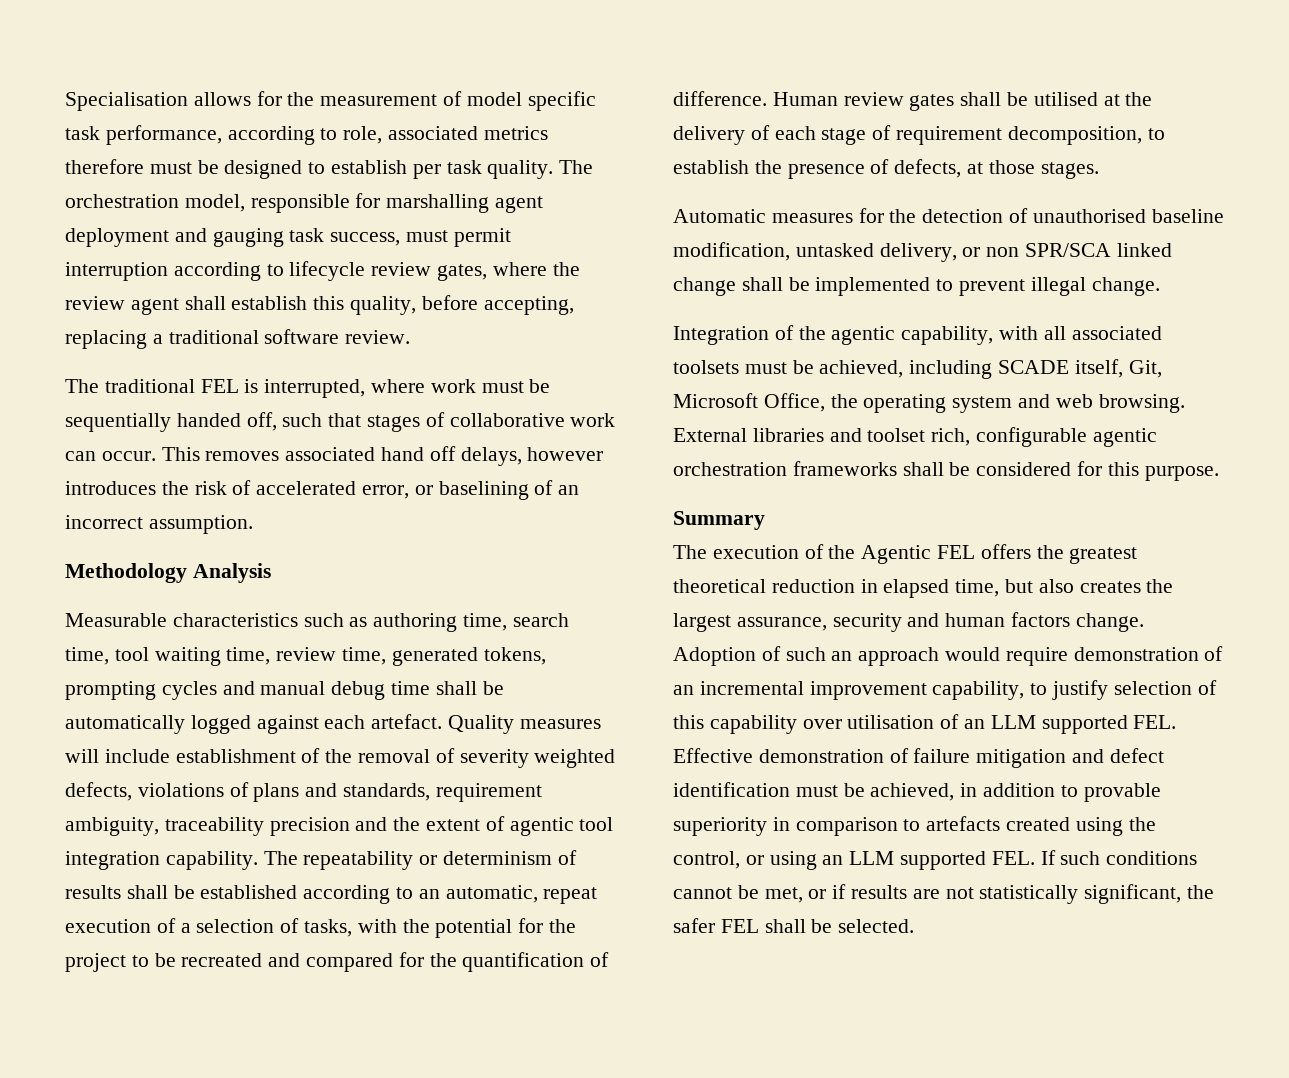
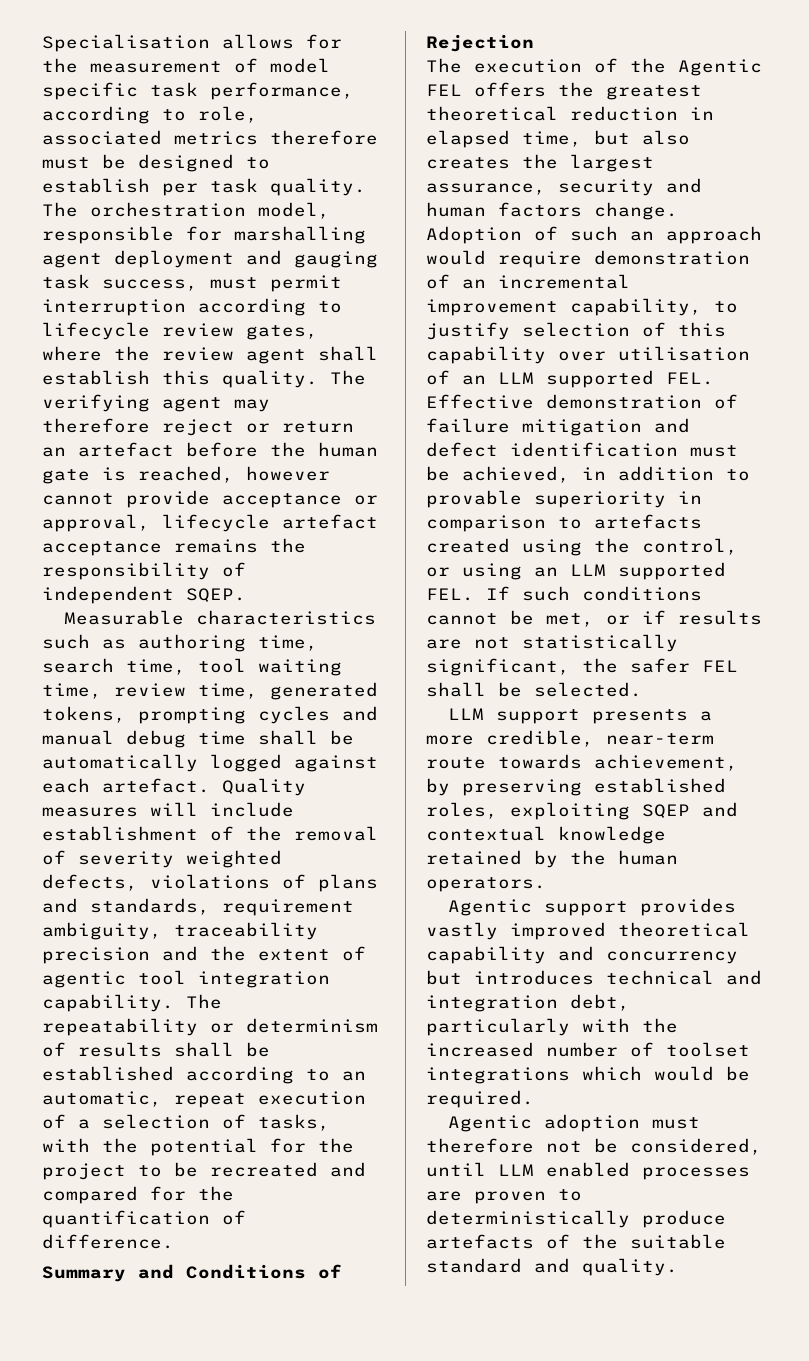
[350,295,574,315] [65,329,411,349] [65,379,551,398] [65,412,616,432] [65,446,604,466] [65,480,580,500] [65,515,253,534] [65,563,271,583] quality, before accepting, replacing a traditional software review. // The traditional FEL is interrupted, where work must be sequentially handed off, such that stages of collaborative work can occur. This removes associated hand off delays, however introduces the risk of accelerated error, or baselining of an incorrect assumption. // Methodology Analysis -> [222,370,366,388] [42,394,270,412] [42,418,354,436] [42,442,378,457] [42,466,330,484] [42,490,378,508] [42,514,378,532] [42,538,306,556] [42,562,246,580] [42,586,246,604] quality. The verifying agent may therefore reject or return an artefact before the human gate is reached, however cannot provide acceptance or approval, lifecycle artefact acceptance remains the responsibility of independent SQEP.
[772,92,1153,111] [673,125,1165,145] [673,159,1099,179] [673,208,1224,223] [673,242,1172,262] [673,277,1160,296] [673,325,1162,345] [673,359,1162,379] [673,393,1185,413] [673,427,1157,447] [673,461,1219,481] [673,511,765,530] Human review gates shall be utilised at the delivery of each stage of requirement decomposition, to establish the presence of defects, at those stages. // Automatic measures for the detection of unauthorised baseline modification, untasked delivery, or non SPR/SCA linked change shall be implemented to prevent illegal change. // Integration of the agentic capability, with all associated toolsets must be achieved, including SCADE itself, Git, Microsoft Office, the operating system and web browsing. External libraries and toolset rich, configurable agentic orchestration frameworks shall be considered for this purpose. // Summary -> [42,1264,342,1282] [426,34,534,52] // Summary and Conditions of Rejection
(915, 926) none -> [447,708,712,724] [426,730,714,747] [426,754,738,771] [426,778,726,796] [426,802,738,820] [426,826,666,844] [426,850,678,868] [426,877,546,892] [447,898,736,916] [426,922,750,940] [426,946,738,964] [426,970,762,985] [426,994,630,1012] [426,1018,678,1036] [426,1042,750,1057] [426,1066,750,1084] [426,1090,534,1108] [447,1114,700,1132] [426,1138,762,1155] [426,1162,750,1180] [426,1189,582,1204] [426,1210,726,1228] [426,1234,726,1249] [426,1258,678,1276] // LLM support presents a more credible, near-term route towards achievement, by preserving established roles, exploiting SQEP and contextual knowledge retained by the human operators. // Agentic support provides vastly improved theoretical capability and concurrency but introduces technical and integration debt, particularly with the increased number of toolset integrations which would be required. // Agentic adoption must therefore not be considered, until LLM enabled processes are proven to deterministically produce artefacts of the suitable standard and quality.

